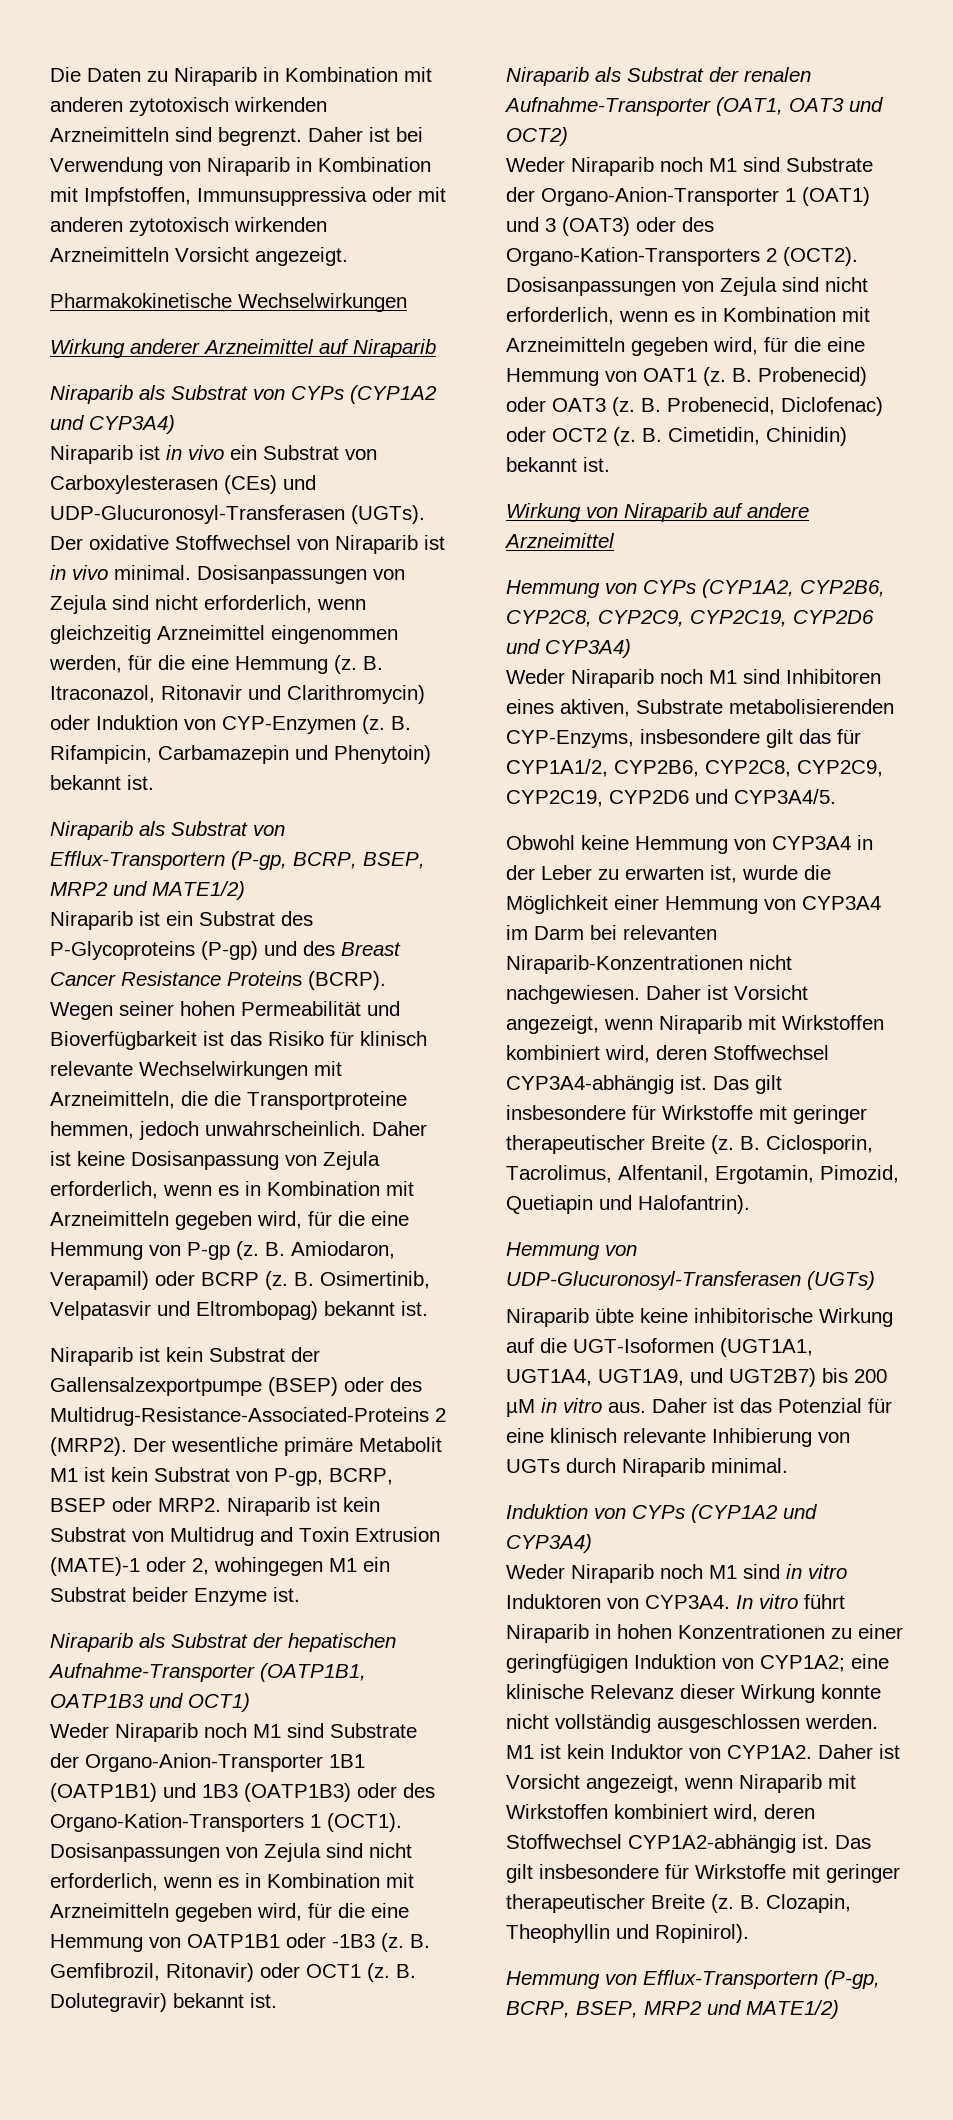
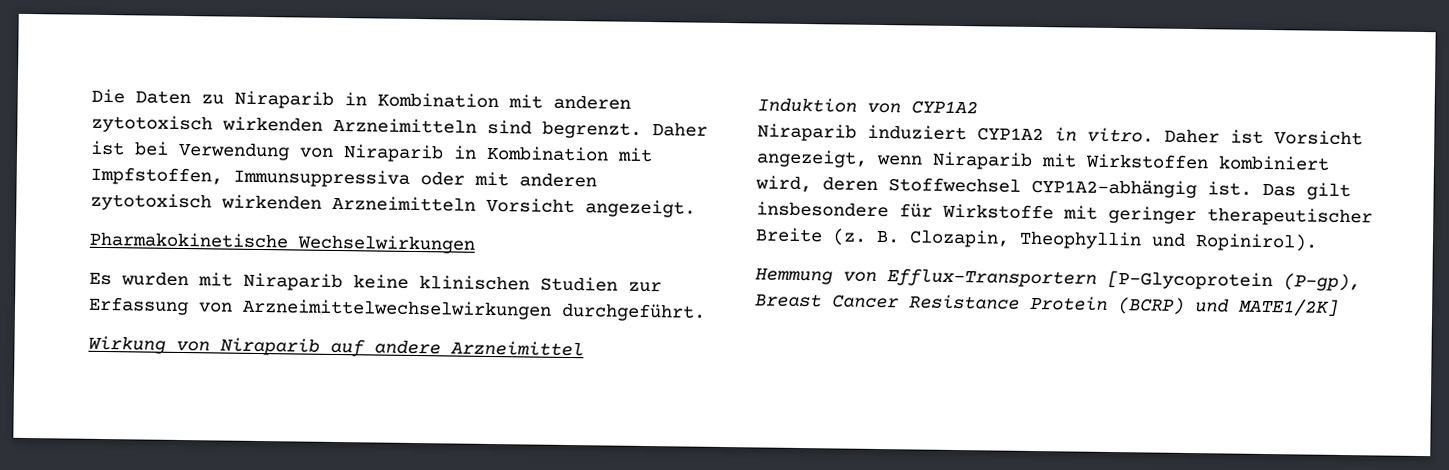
[50,339,436,358] [50,385,437,404] [50,415,175,434] [50,445,377,464] [50,475,316,494] [50,505,425,524] [50,535,445,554] [50,565,405,584] [50,595,366,614] [50,625,398,644] [49,655,383,674] [50,685,425,704] [50,715,411,734] [50,745,431,764] [50,775,154,790] [50,821,285,840] [50,851,425,870] [50,881,245,900] [50,911,313,930] [50,941,401,960] [50,971,386,990] [50,1001,400,1020] [50,1031,427,1050] [50,1061,342,1080] [50,1091,407,1110] [50,1121,427,1140] [50,1151,380,1170] [50,1181,414,1199] [50,1211,409,1230] [50,1241,395,1260] [50,1271,430,1290] [50,1301,428,1320] [50,1347,320,1366] [50,1377,422,1396] [50,1407,446,1426] [50,1437,442,1456] [50,1467,393,1486] [50,1497,380,1516] [50,1527,440,1546] [50,1557,390,1576] [50,1587,300,1606] [50,1633,396,1652] [48,1663,366,1682] [50,1693,250,1712] [50,1723,417,1742] [50,1753,365,1772] [50,1783,435,1802] [50,1813,402,1832] [50,1843,412,1862] [50,1873,414,1891] [50,1903,409,1922] [50,1933,430,1952] [50,1963,416,1982] [50,1993,277,2012] [506,67,811,86] [504,97,883,116] [506,127,568,146] [506,157,873,176] [506,187,870,206] [506,217,714,236] [506,247,858,266] [506,277,868,296] [506,307,870,325] [506,337,865,356] [506,367,867,386] [506,397,883,416] [506,427,847,446] [506,457,610,472] Wirkung anderer Arzneimittel auf Niraparib // Niraparib als Substrat von CYPs (CYP1A2 und CYP3A4) // Niraparib ist in vivo ein Substrat von Carboxylesterasen (CEs) und UDP-Glucuronosyl-Transferasen (UGTs). Der oxidative Stoffwechsel von Niraparib ist in vivo minimal. Dosisanpassungen von Zejula sind nicht erforderlich, wenn gleichzeitig Arzneimittel eingenommen werden, für die eine Hemmung (z. B. Itraconazol, Ritonavir und Clarithromycin) oder Induktion von CYP-Enzymen (z. B. Rifampicin, Carbamazepin und Phenytoin) bekannt ist. // Niraparib als Substrat von Efflux-Transportern (P-gp, BCRP, BSEP, MRP2 und MATE1/2) // Niraparib ist ein Substrat des P-Glycoproteins (P-gp) und des Breast Cancer Resistance Proteins (BCRP). Wegen seiner hohen Permeabilität und Bioverfügbarkeit ist das Risiko für klinisch relevante Wechselwirkungen mit Arzneimitteln, die die Transportproteine hemmen, jedoch unwahrscheinlich. Daher ist keine Dosisanpassung von Zejula erforderlich, wenn es in Kombination mit Arzneimitteln gegeben wird, für die eine Hemmung von P-gp (z. B. Amiodaron, Verapamil) oder BCRP (z. B. Osimertinib, Velpatasvir und Eltrombopag) bekannt ist. // Niraparib ist kein Substrat der Gallensalzexportpumpe (BSEP) oder des Multidrug-Resistance-Associated-Proteins 2 (MRP2). Der wesentliche primäre Metabolit M1 ist kein Substrat von P-gp, BCRP, BSEP oder MRP2. Niraparib ist kein Substrat von Multidrug and Toxin Extrusion (MATE)-1 oder 2, wohingegen M1 ein Substrat beider Enzyme ist. // Niraparib als Substrat der hepatischen Aufnahme-Transporter (OATP1B1, OATP1B3 und OCT1) // Weder Niraparib noch M1 sind Substrate der Organo-Anion-Transporter 1B1 (OATP1B1) und 1B3 (OATP1B3) oder des Organo-Kation-Transporters 1 (OCT1). Dosisanpassungen von Zejula sind nicht erforderlich, wenn es in Kombination mit Arzneimitteln gegeben wird, für die eine Hemmung von OATP1B1 oder -1B3 (z. B. Gemfibrozil, Ritonavir) oder OCT1 (z. B. Dolutegravir) bekannt ist. // Niraparib als Substrat der renalen Aufnahme-Transporter (OAT1, OAT3 und OCT2) // Weder Niraparib noch M1 sind Substrate der Organo-Anion-Transporter 1 (OAT1) und 3 (OAT3) oder des Organo-Kation-Transporters 2 (OCT2). Dosisanpassungen von Zejula sind nicht erforderlich, wenn es in Kombination mit Arzneimitteln gegeben wird, für die eine Hemmung von OAT1 (z. B. Probenecid) oder OAT3 (z. B. Probenecid, Diclofenac) oder OCT2 (z. B. Cimetidin, Chinidin) bekannt ist. -> [89,271,662,293] [88,296,706,322] Es wurden mit Niraparib keine klinischen Studien zur Erfassung von Arzneimittelwechselwirkungen durchgeführt.
[506,579,885,598] [506,610,874,627] [506,639,631,658] [506,669,881,688] [506,699,894,717] [506,729,861,748] [506,759,883,777] [506,789,836,807] [506,835,873,854] [506,865,831,883] [506,895,881,914] [506,925,717,940] [506,955,792,974] [506,985,808,1004] [506,1015,884,1034] [506,1045,829,1063] [506,1075,782,1094] [506,1105,867,1124] [506,1135,873,1154] [506,1165,899,1184] [506,1195,750,1214] [506,1242,637,1260] [506,1271,875,1290] [506,1308,893,1327] [506,1338,813,1357] [506,1368,887,1387] [506,1398,892,1417] [506,1428,850,1447] [506,1458,788,1477] [506,1504,817,1523] [506,1534,592,1553] [506,1564,847,1583] [506,1594,845,1609] [506,1624,903,1643] [506,1654,889,1673] [506,1684,881,1703] [506,1714,878,1733] [506,1744,812,1759] Hemmung von CYPs (CYP1A2, CYP2B6, CYP2C8, CYP2C9, CYP2C19, CYP2D6 und CYP3A4) // Weder Niraparib noch M1 sind Inhibitoren eines aktiven, Substrate metabolisierenden CYP-Enzyms, insbesondere gilt das für CYP1A1/2, CYP2B6, CYP2C8, CYP2C9, CYP2C19, CYP2D6 und CYP3A4/5. // Obwohl keine Hemmung von CYP3A4 in der Leber zu erwarten ist, wurde die Möglichkeit einer Hemmung von CYP3A4 im Darm bei relevanten Niraparib-Konzentrationen nicht nachgewiesen. Daher ist Vorsicht angezeigt, wenn Niraparib mit Wirkstoffen kombiniert wird, deren Stoffwechsel CYP3A4-abhängig ist. Das gilt insbesondere für Wirkstoffe mit geringer therapeutischer Breite (z. B. Ciclosporin, Tacrolimus, Alfentanil, Ergotamin, Pimozid, Quetiapin und Halofantrin). // Hemmung von UDP-Glucuronosyl-Transferasen (UGTs) // Niraparib übte keine inhibitorische Wirkung auf die UGT-Isoformen (UGT1A1, UGT1A4, UGT1A9, und UGT2B7) bis 200 µM in vitro aus. Daher ist das Potenzial für eine klinisch relevante Inhibierung von UGTs durch Niraparib minimal. // Induktion von CYPs (CYP1A2 und CYP3A4) // Weder Niraparib noch M1 sind in vitro Induktoren von CYP3A4. In vitro führt Niraparib in hohen Konzentrationen zu einer geringfügigen Induktion von CYP1A2; eine klinische Relevanz dieser Wirkung konnte nicht vollständig ausgeschlossen werden. M1 ist kein Induktor von CYP1A2. -> [757,97,978,115] [757,123,1154,143] Induktion von CYP1A2 // Niraparib induziert CYP1A2 in vitro.
[824,1970,880,1989] [506,2000,839,2019] (P-gp, BCRP, BSEP, MRP2 und MATE1/2) -> [1107,270,1361,292] [755,293,1339,317] [P-Glycoprotein (P-gp), Breast Cancer Resistance Protein (BCRP) und MATE1/2K]

